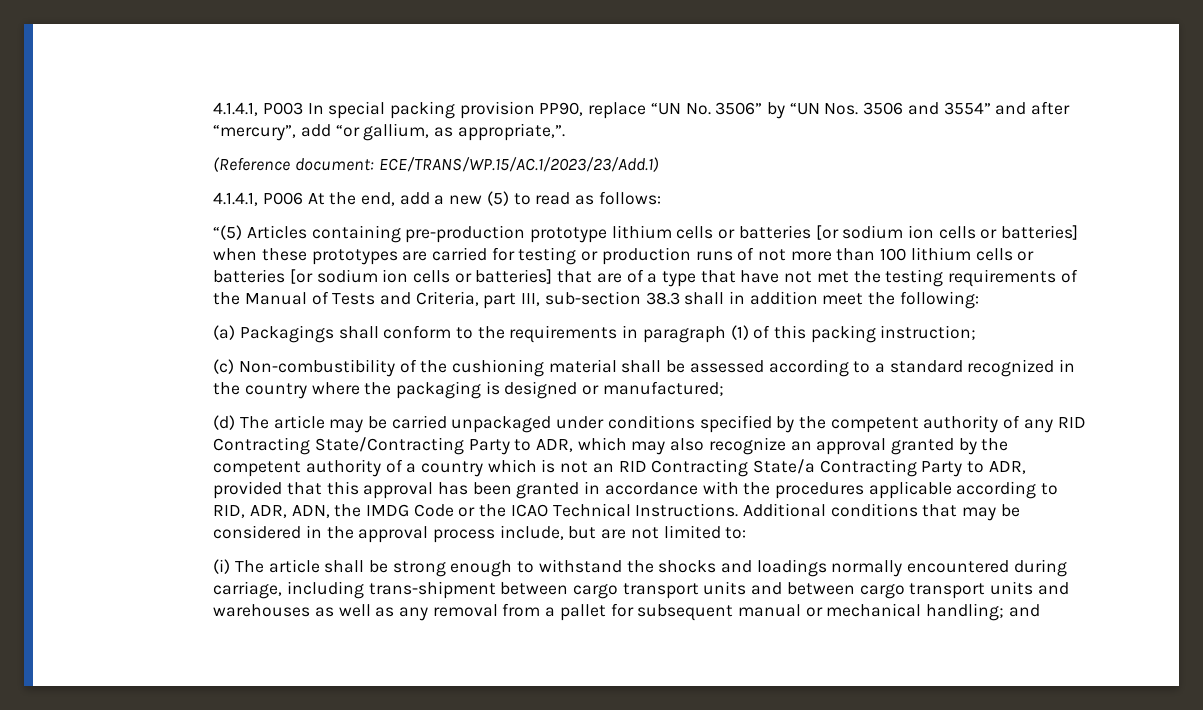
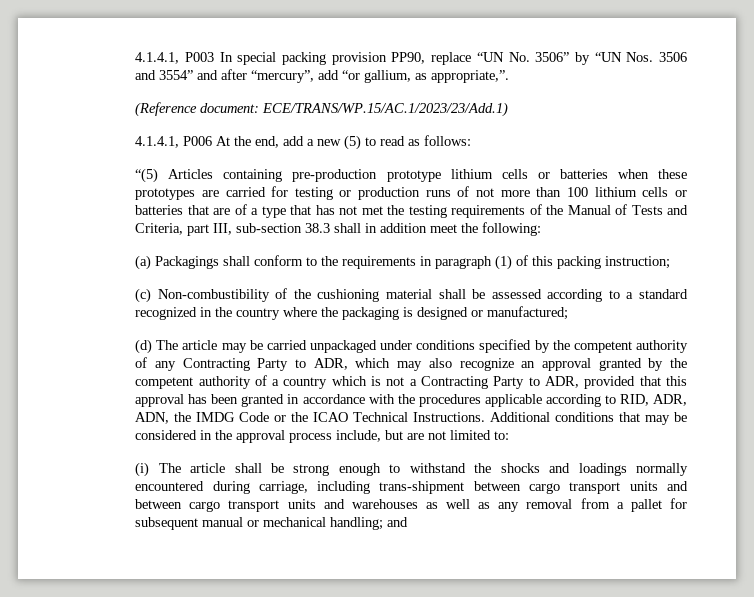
[815,225,1079,240] [or sodium ion cells or batteries] -> (608, 174) none
[289,269,553,284] [or sodium ion cells or batteries] -> (184, 210) none
[740,270,780,283] have -> [315,205,335,215] has
[1057,417,1086,428] [213,437,464,455] RID Contracting State/Contracting -> [182,358,250,371] Contracting
[592,459,816,477] an RID Contracting State/a -> [409,379,417,386] a

